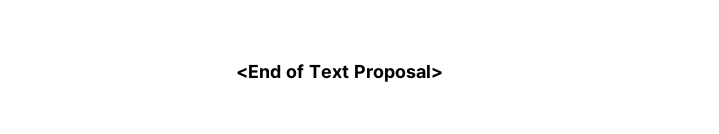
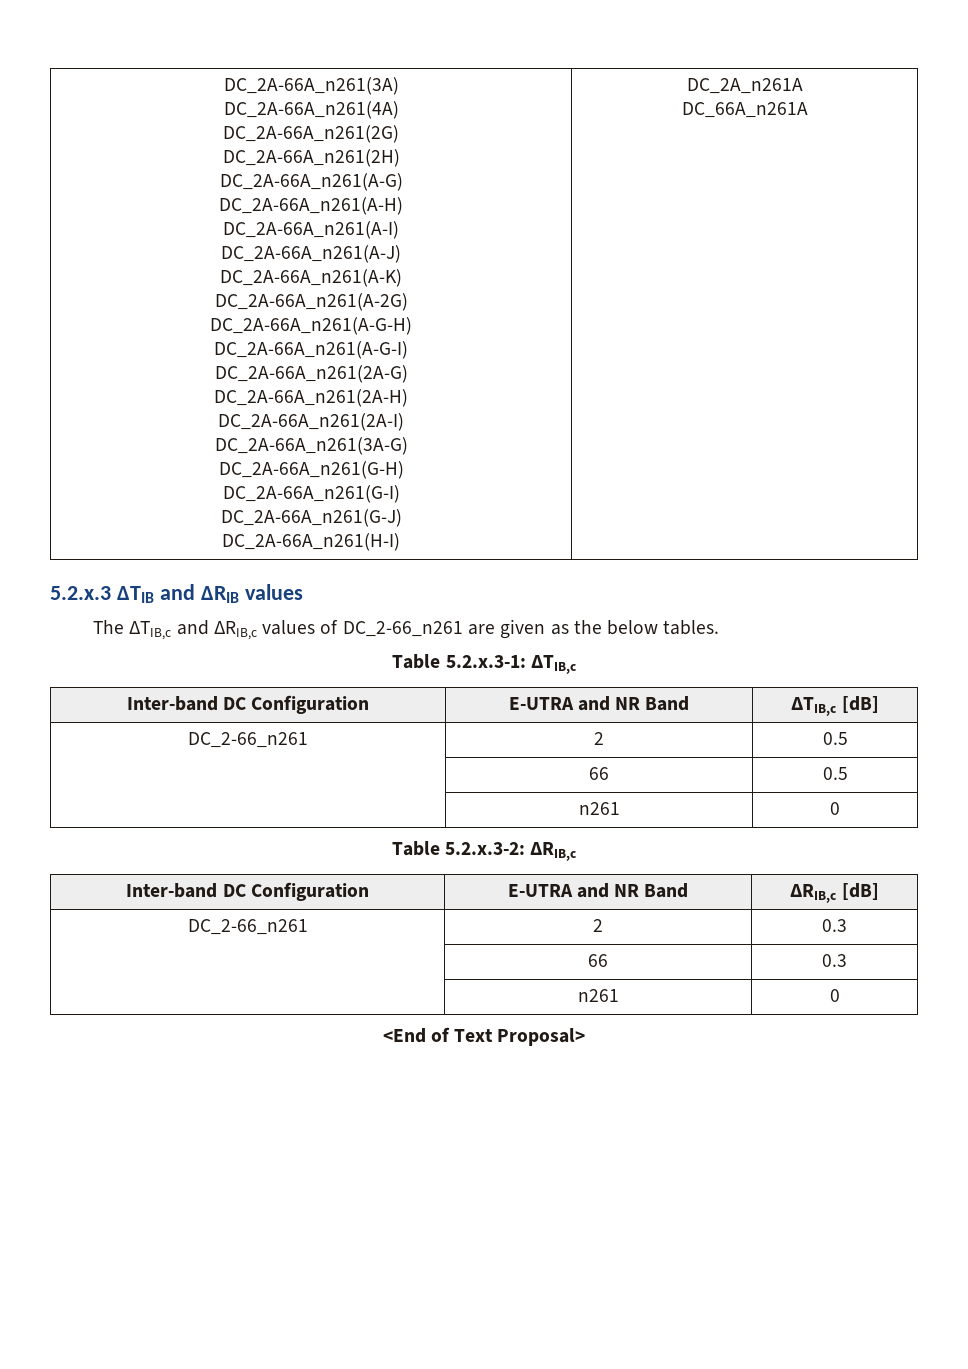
(235, 71) none -> [223,77,399,95] [223,101,399,119] [223,125,399,143] [222,149,400,167] [219,173,403,191] [219,197,403,215] [223,221,399,239] [221,245,401,263] [220,269,402,287] [214,293,408,311] [210,317,412,335] [214,341,408,359] [214,365,408,383] [214,389,408,407] [218,413,404,431] [214,437,408,455] [218,461,404,479] [222,485,400,503] [220,509,402,527] [222,533,400,551] [686,78,803,94] [681,102,808,118] [50,584,303,603] [93,619,720,640] [392,654,576,674] [126,695,370,714] [508,696,690,711] [791,696,879,716] [188,732,308,748] [594,732,604,745] [822,732,848,745] [589,767,609,780] [822,767,848,780] [578,802,620,815] [830,802,840,815] [391,841,577,861] [126,882,369,901] [507,883,689,898] [790,883,879,903] [187,919,308,935] [593,919,603,932] [822,919,847,932] [588,954,608,967] [822,954,847,967] [577,989,619,1002] [829,989,840,1002] DC_2A-66A_n261(3A) // DC_2A-66A_n261(4A) // DC_2A-66A_n261(2G) // DC_2A-66A_n261(2H) // DC_2A-66A_n261(A-G) // DC_2A-66A_n261(A-H) // DC_2A-66A_n261(A-I) // DC_2A-66A_n261(A-J) // DC_2A-66A_n261(A-K) // DC_2A-66A_n261(A-2G) // DC_2A-66A_n261(A-G-H) // DC_2A-66A_n261(A-G-I) // DC_2A-66A_n261(2A-G) // DC_2A-66A_n261(2A-H) // DC_2A-66A_n261(2A-I) // DC_2A-66A_n261(3A-G) // DC_2A-66A_n261(G-H) // DC_2A-66A_n261(G-I) // DC_2A-66A_n261(G-J) // DC_2A-66A_n261(H-I) | DC_2A_n261A // DC_66A_n261A // 5.2.x.3 ∆TIB and ∆RIB values // The ΔTIB,c and ΔRIB,c values of DC_2-66_n261 are given as the below tables. // Table 5.2.x.3-1: ΔTIB,c // Inter-band DC Configuration | E-UTRA and NR Band | ΔTIB,c [dB] // DC_2-66_n261 | 2 | 0.5 // | 66 | 0.5 // | n261 | 0 // Table 5.2.x.3-2: ΔRIB,c // Inter-band DC Configuration | E-UTRA and NR Band | ΔRIB,c [dB] // DC_2-66_n261 | 2 | 0.3 // | 66 | 0.3 // | n261 | 0 //

